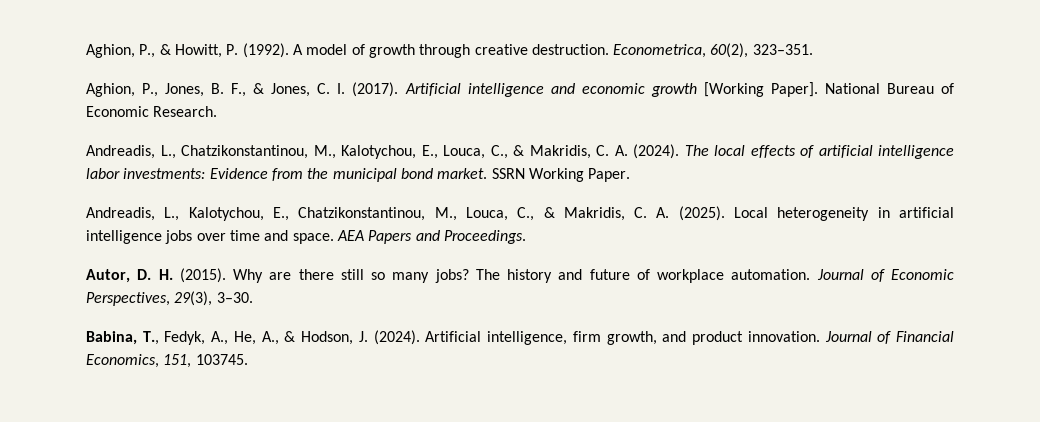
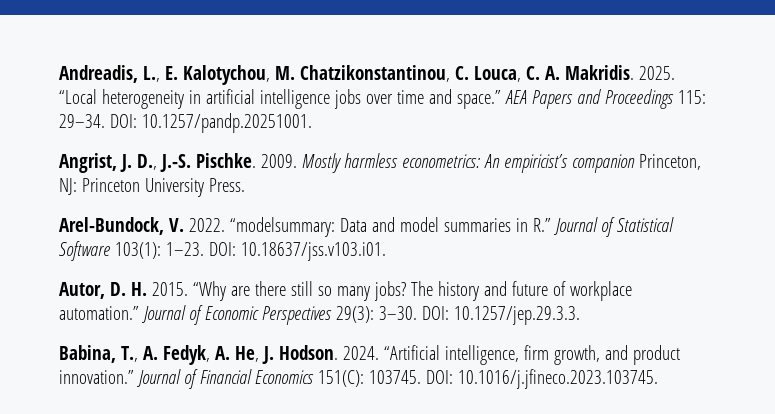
[86,43,813,58] [86,82,955,97] [86,106,218,117] [86,144,954,159] [86,168,631,182] [86,206,769,221] Aghion, P., & Howitt, P. (1992). A model of growth through creative destruction. Econometrica, 60(2), 323–351. // Aghion, P., Jones, B. F., & Jones, C. I. (2017). Artificial intelligence and economic growth [Working Paper]. National Bureau of Economic Research. // Andreadis, L., Chatzikonstantinou, M., Kalotychou, E., Louca, C., & Makridis, C. A. (2024). The local effects of artificial intelligence labor investments: Evidence from the municipal bond market. SSRN Working Paper. // Andreadis, L., Kalotychou, E., Chatzikonstantinou, M., Louca, C., & Makridis, C. A. (2025). Local -> [59,65,675,85] [59,89,97,104] Andreadis, L., E. Kalotychou, M. Chatzikonstantinou, C. Louca, C. A. Makridis. 2025. “Local
[292,233,334,244] space. -> [456,90,501,109] space.”
[443,230,526,244] Proceedings. -> [604,89,706,109] [59,113,312,133] [59,153,701,173] [59,178,245,197] [59,217,674,237] [59,241,386,261] Proceedings 115: 29–34. DOI: 10.1257/pandp.20251001. // Angrist, J. D., J.-S. Pischke. 2009. Mostly harmless econometrics: An empiricist’s companion Princeton, NJ: Princeton University Press. // Arel-Bundock, V. 2022. “modelsummary: Data and model summaries in R.” Journal of Statistical Software 103(1): 1–23. DOI: 10.18637/jss.v103.i01.
[179,268,263,283] (2015). Why -> [151,281,226,301] 2015. “Why
[731,269,811,280] automation. -> [59,306,139,320] automation.”
[86,291,213,306] Perspectives, 29(3), -> [261,306,374,325] Perspectives 29(3):
(253, 297) none -> [421,306,580,325] DOI: 10.1257/jep.29.3.3.
[164,330,482,345] Fedyk, A., He, A., & Hodson, J. (2024). Artificial -> [142,345,440,365] A. Fedyk, A. He, J. Hodson. 2024. “Artificial
[747,331,820,342] innovation. -> [59,370,134,384] innovation.”
[86,354,248,368] Economics, 151, 103745. -> [254,369,658,389] Economics 151(C): 103745. DOI: 10.1016/j.jfineco.2023.103745.

